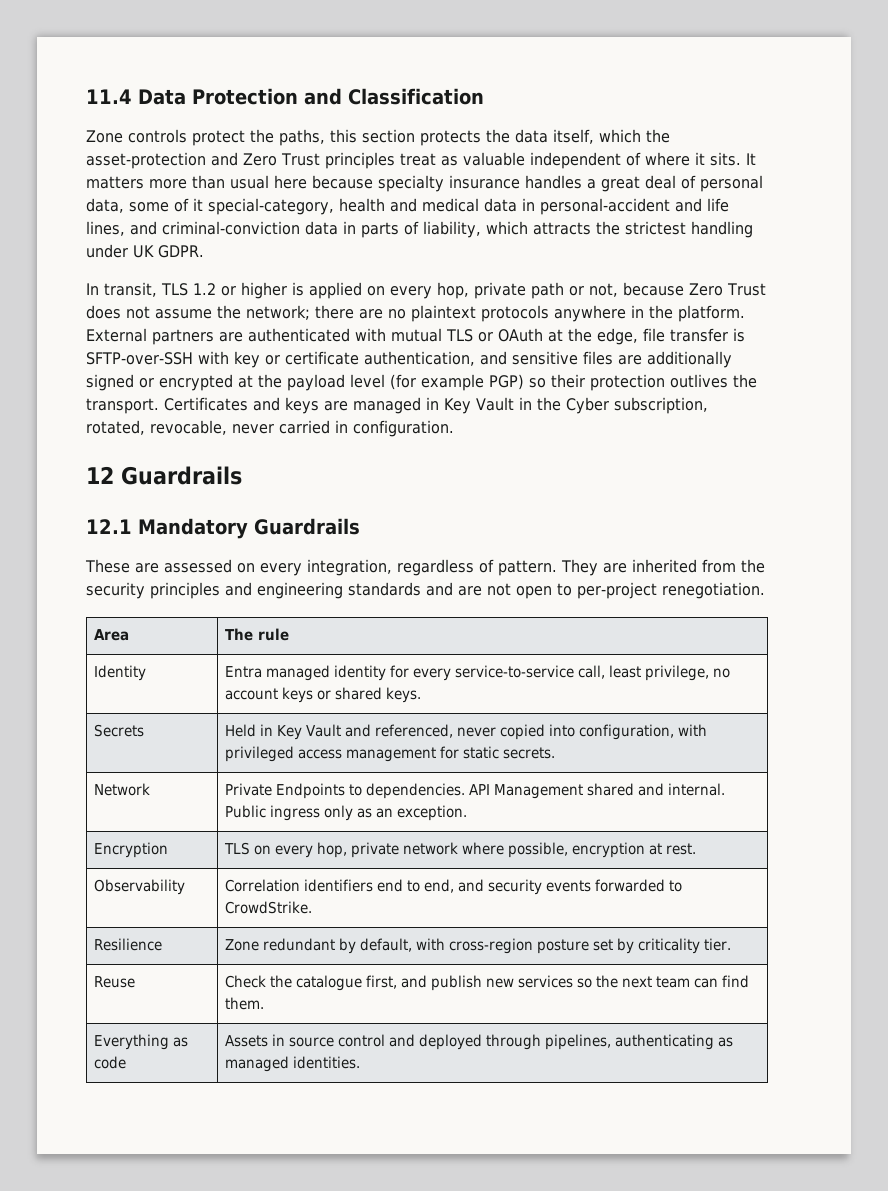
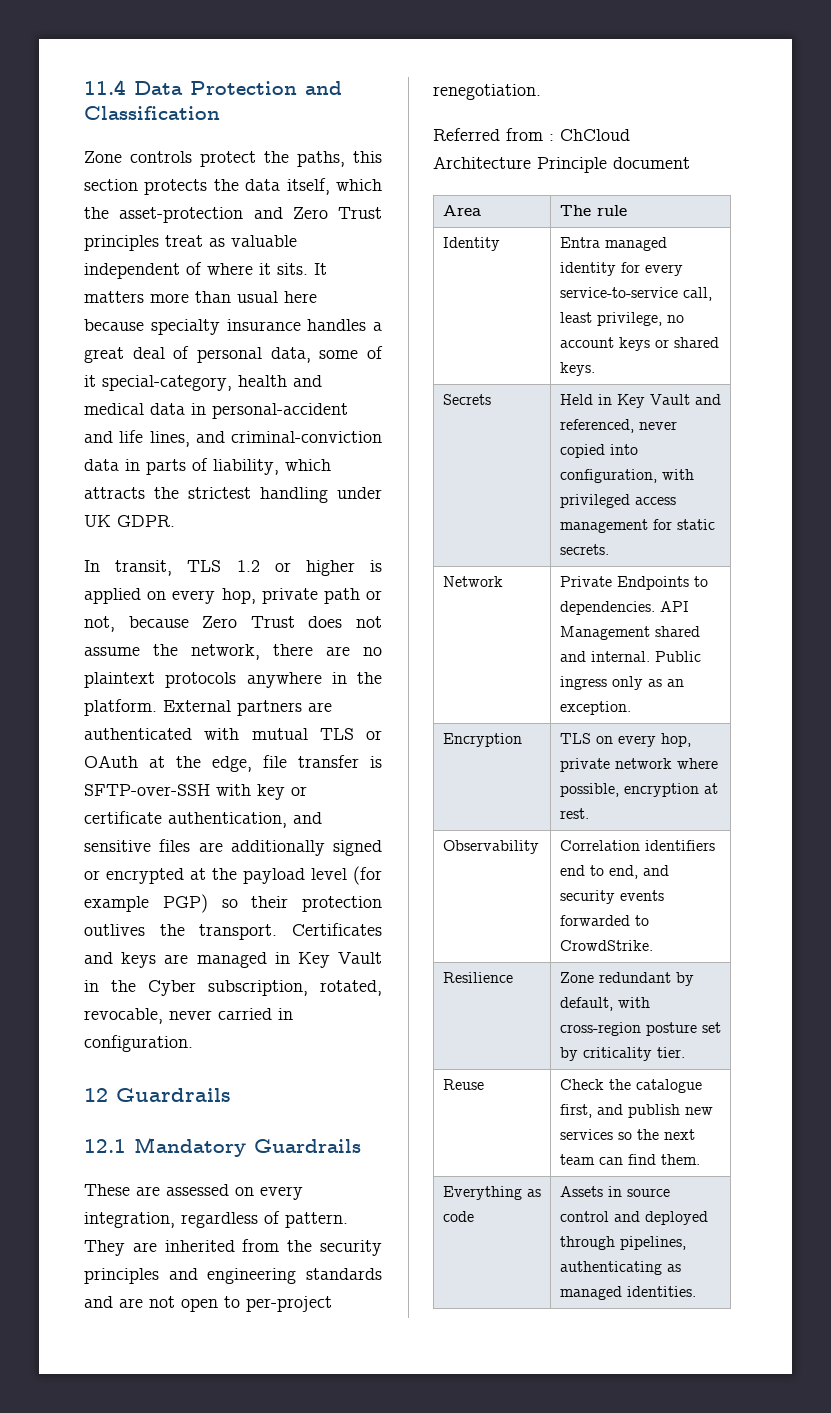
[246,305,310,320] network; -> [191,644,260,660] network,
(765, 590) none -> [433,128,630,141] [433,156,690,173] // Referred from : ChCloud Architecture Principle document

